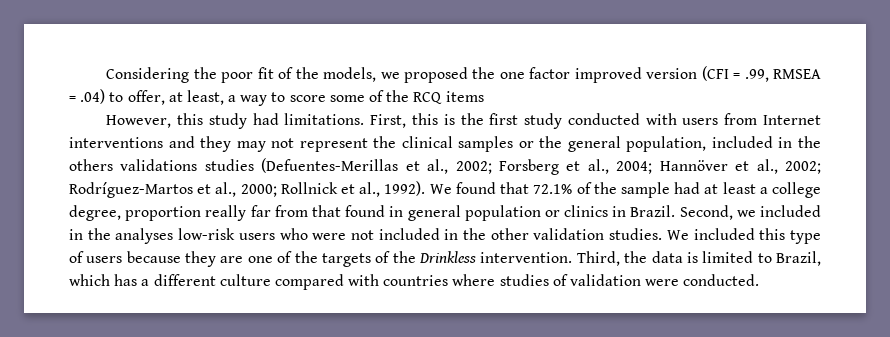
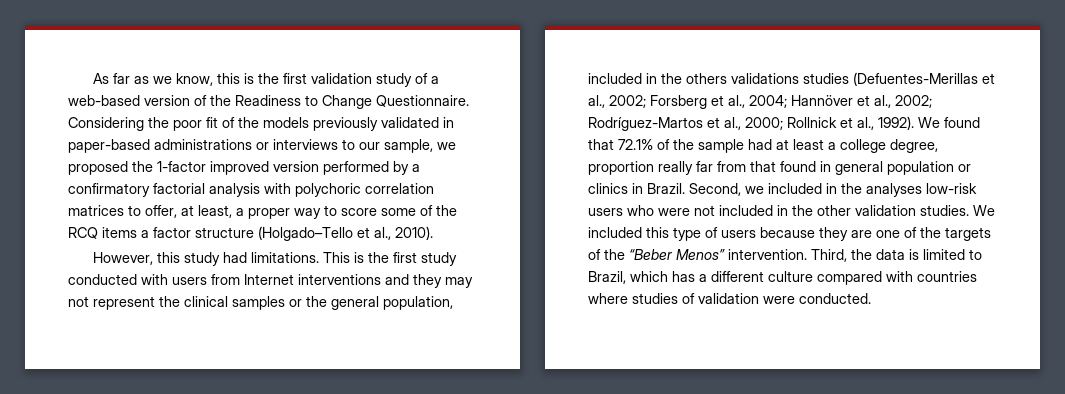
(106, 75) none -> [92,73,439,87] [68,95,469,109] As far as we know, this is the first validation study of a web-based version of the Readiness to Change Questionnaire.
[323,66,822,83] [69,89,106,104] models, we proposed the one factor improved version (CFI = .99, RMSEA = .04) -> [263,117,454,131] [68,139,456,153] [68,161,420,175] [68,183,434,197] [68,205,124,216] models previously validated in paper-based administrations or interviews to our sample, we proposed the 1-factor improved version performed by a confirmatory factorial analysis with polychoric correlation matrices
(237, 98) none -> [248,208,290,219] proper
(484, 96) none -> [141,226,433,241] a factor structure (Holgado–Tello et al., 2010).
[370,113,439,128] First, this -> [322,252,350,263] This
[419,251,477,263] Drinkless -> [629,249,725,260] “Beber Menos”

